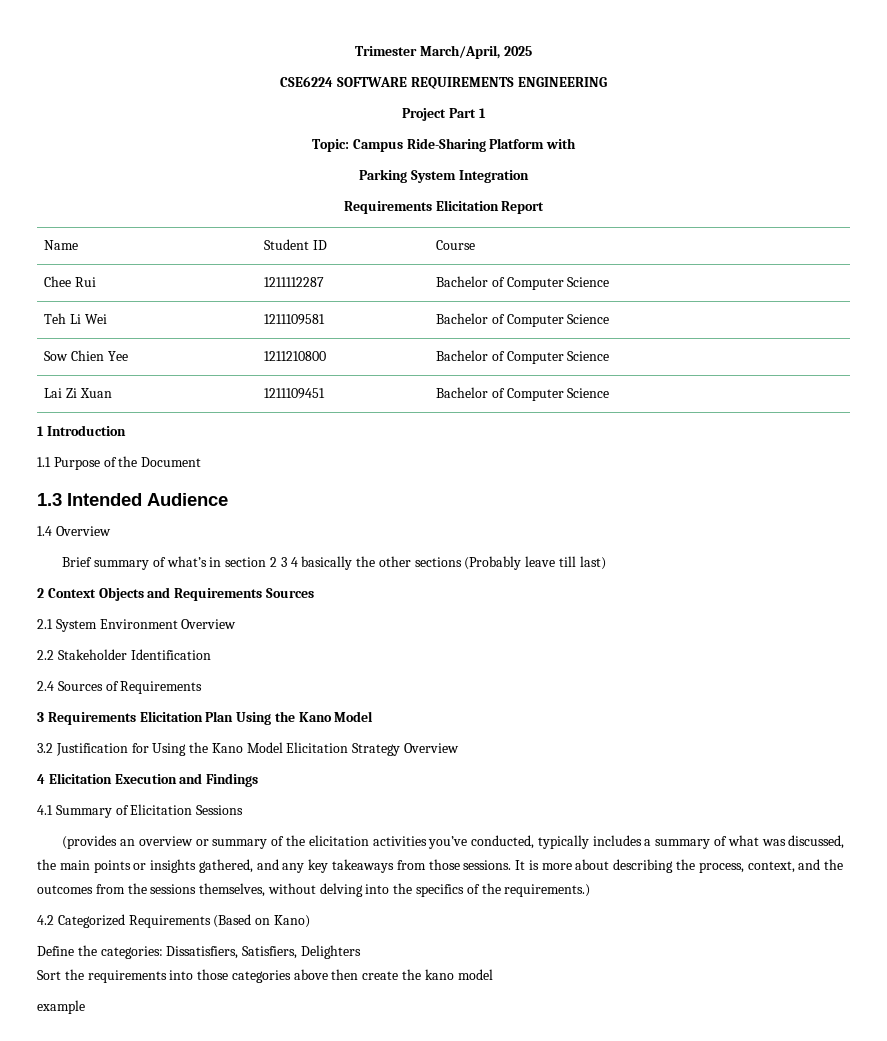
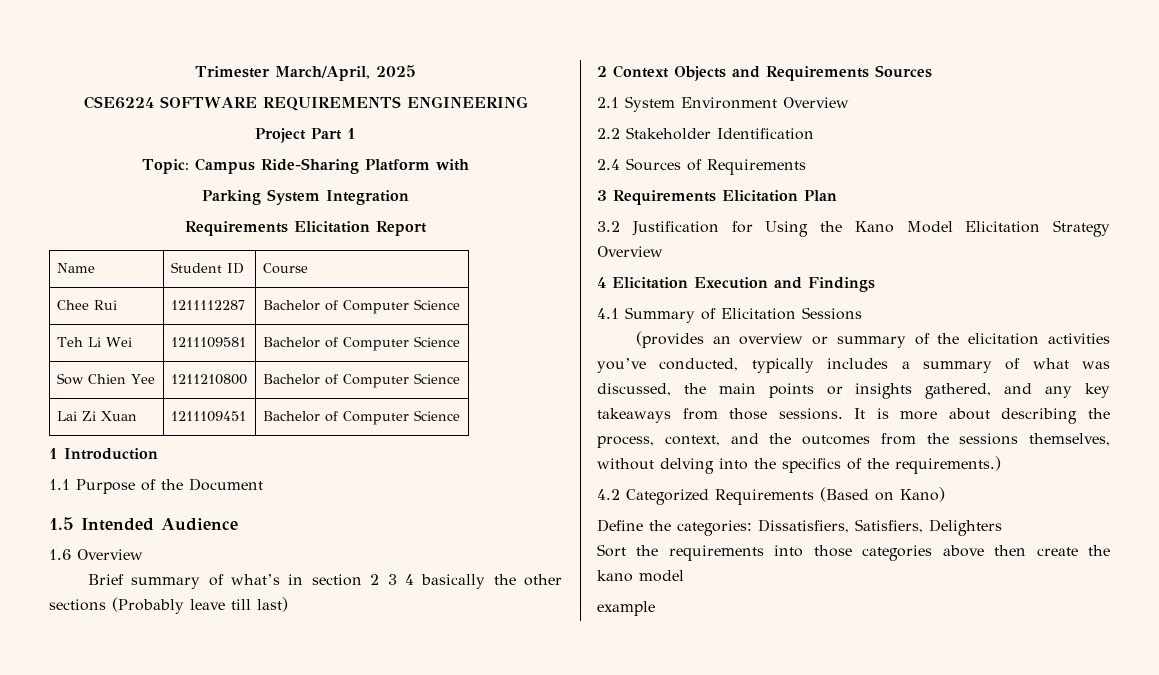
[37,493,62,506] 1.3 -> [49,517,74,530] 1.5
[37,526,52,536] 1.4 -> [49,549,71,560] 1.6
[236,711,374,725] Using the Kano Model -> (837, 195) none

